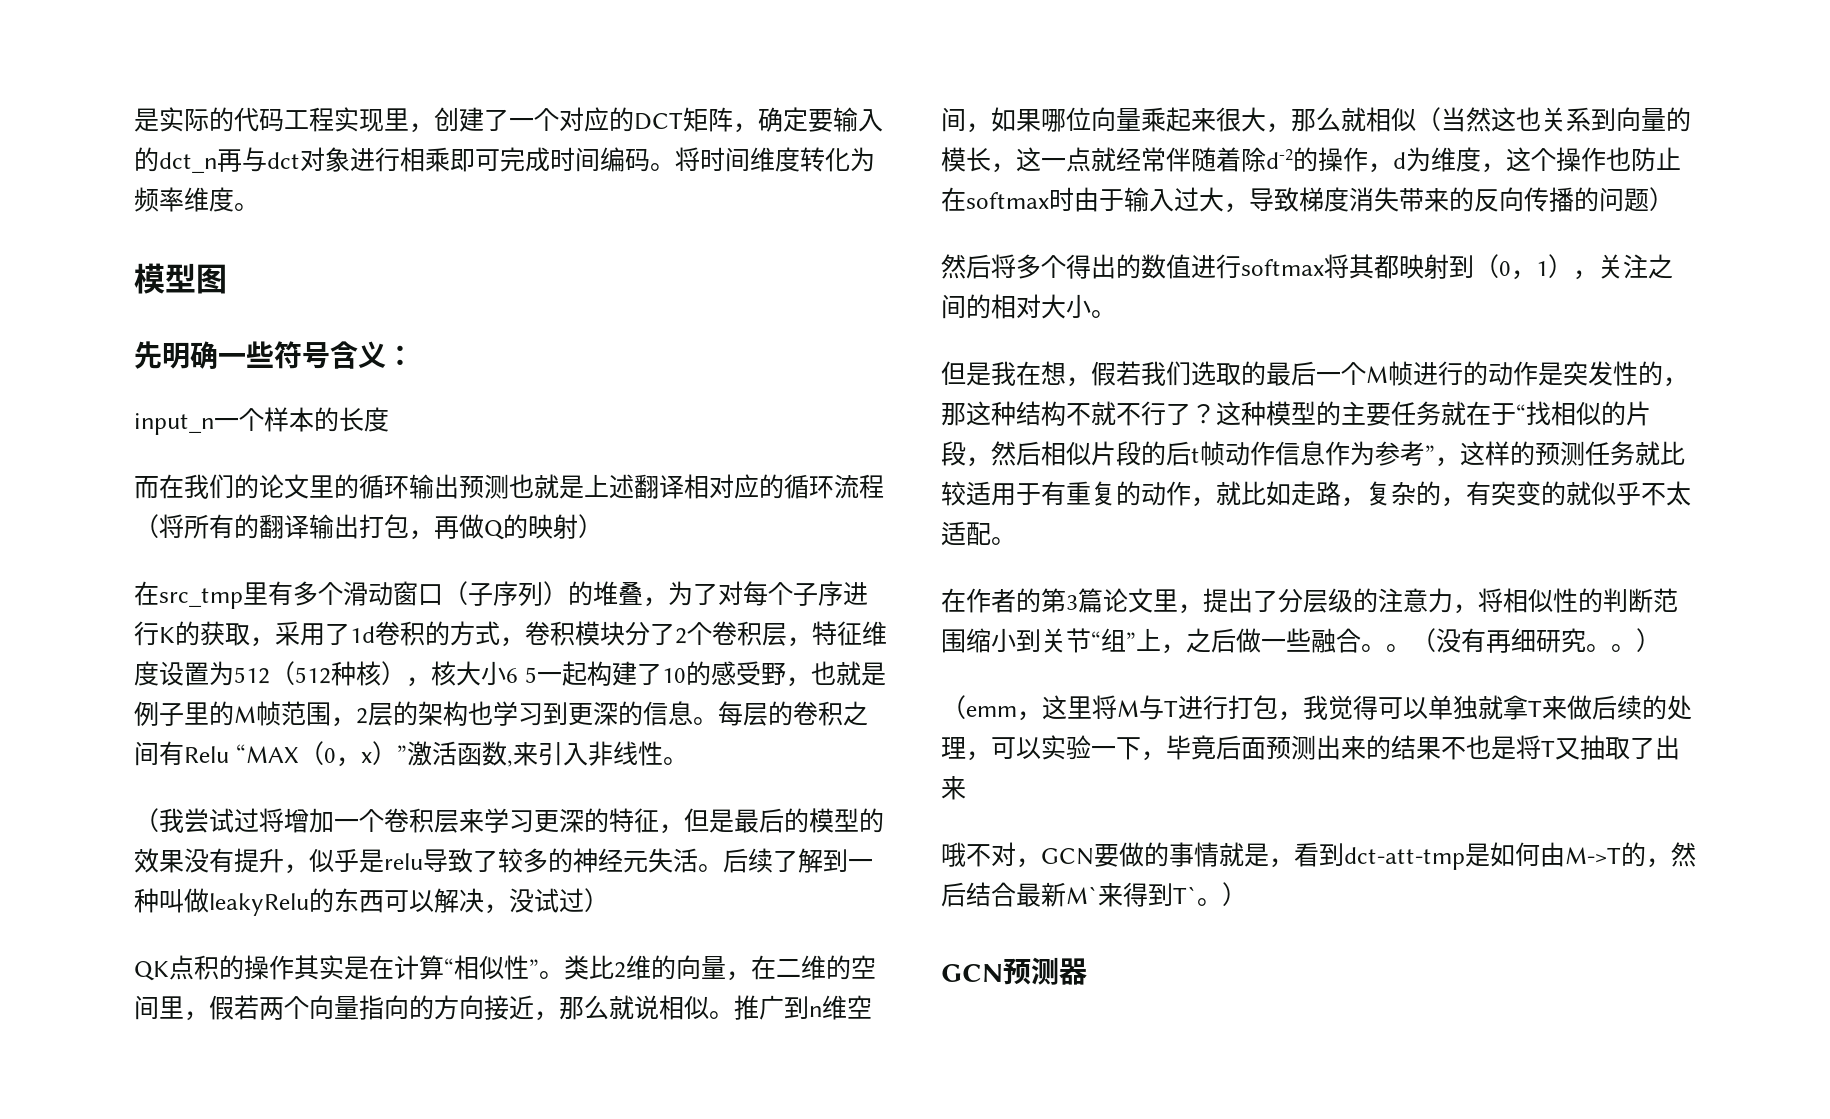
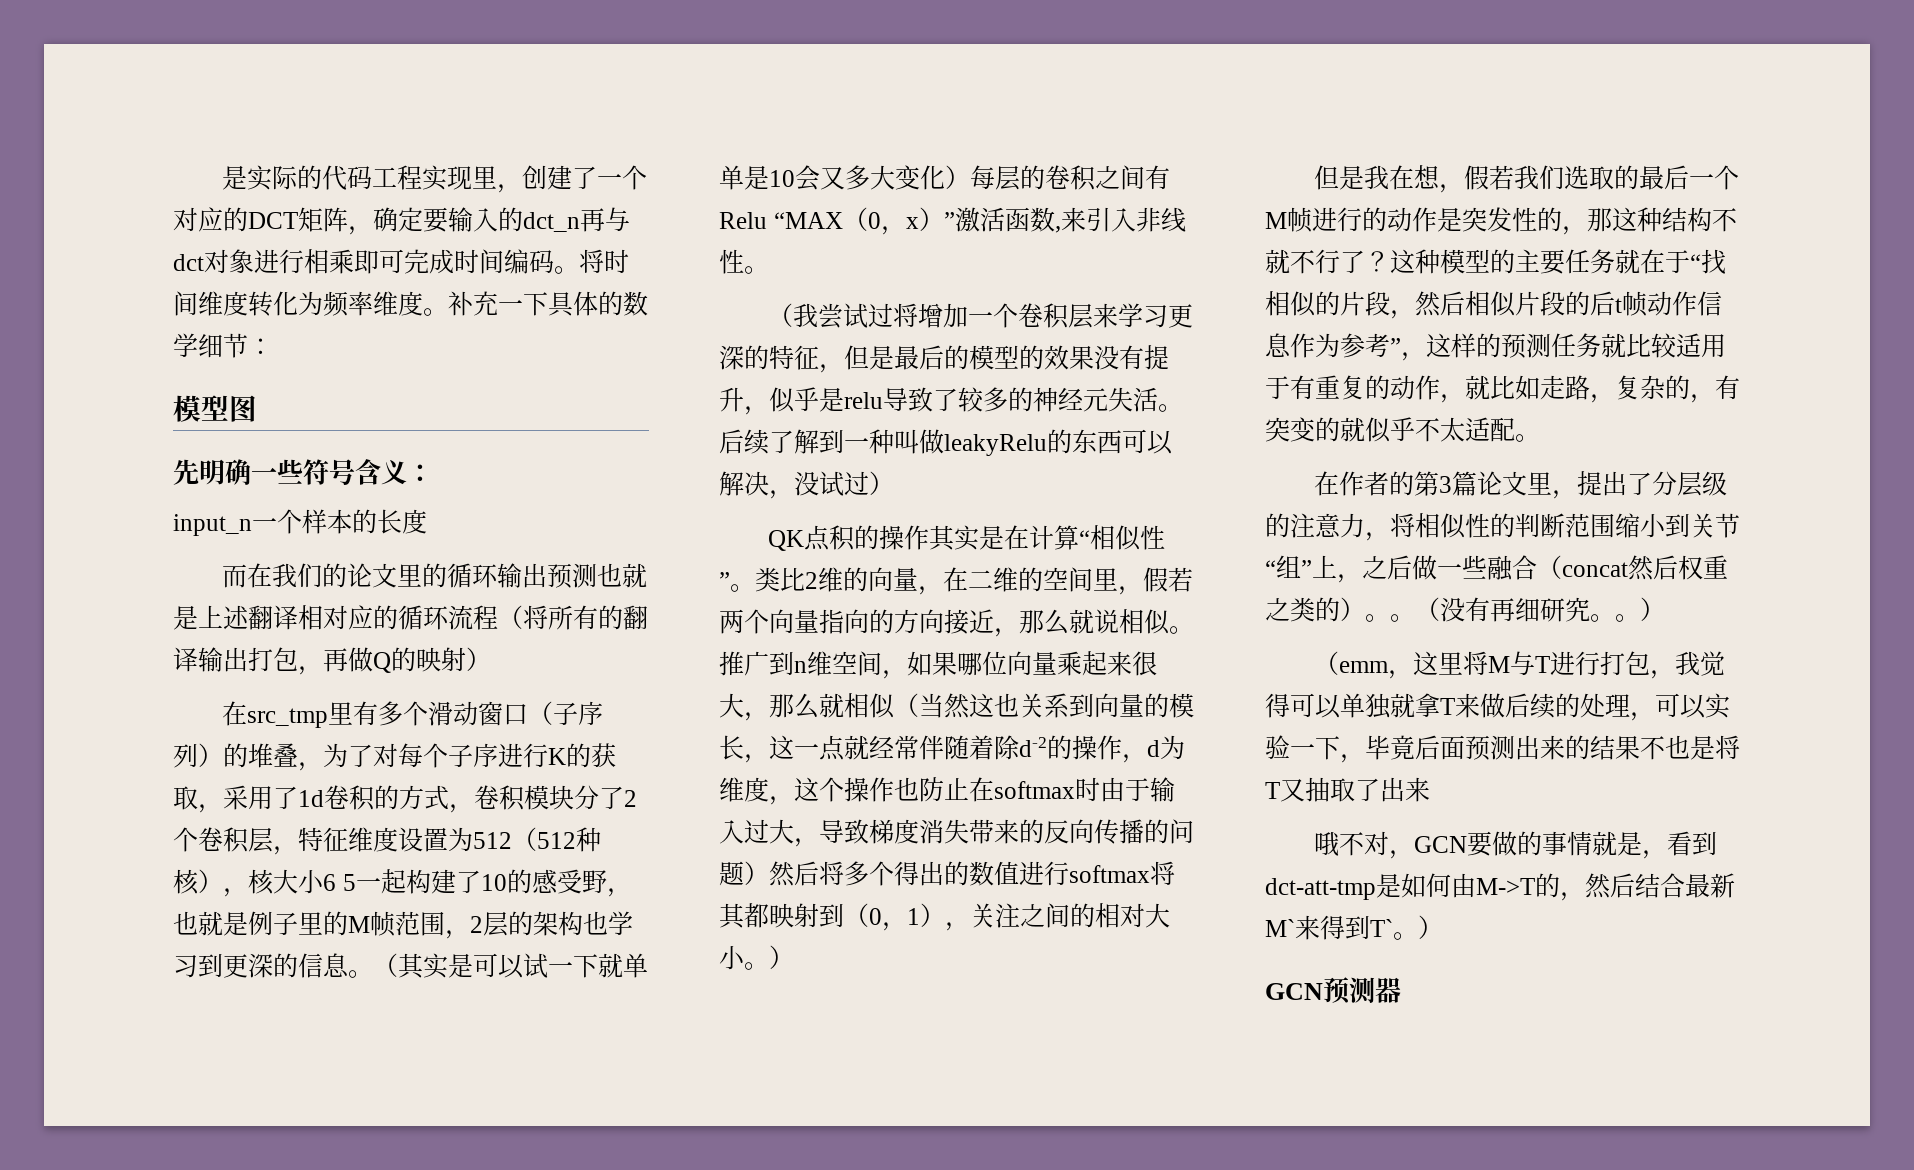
(259, 207) none -> [448,291,648,317] [173,333,273,358] 补充一下具体的数学细节：
(718, 721) none -> [373,953,648,979] [719,165,970,191] （其实是可以试一下就单单是10会又多大变化）
(1674, 199) // -> (769, 873) none
(1116, 314) none -> [769,945,794,969] ）
(1361, 640) none -> [1537,555,1728,581] [1265,597,1365,622] （concat然后权重之类的）

